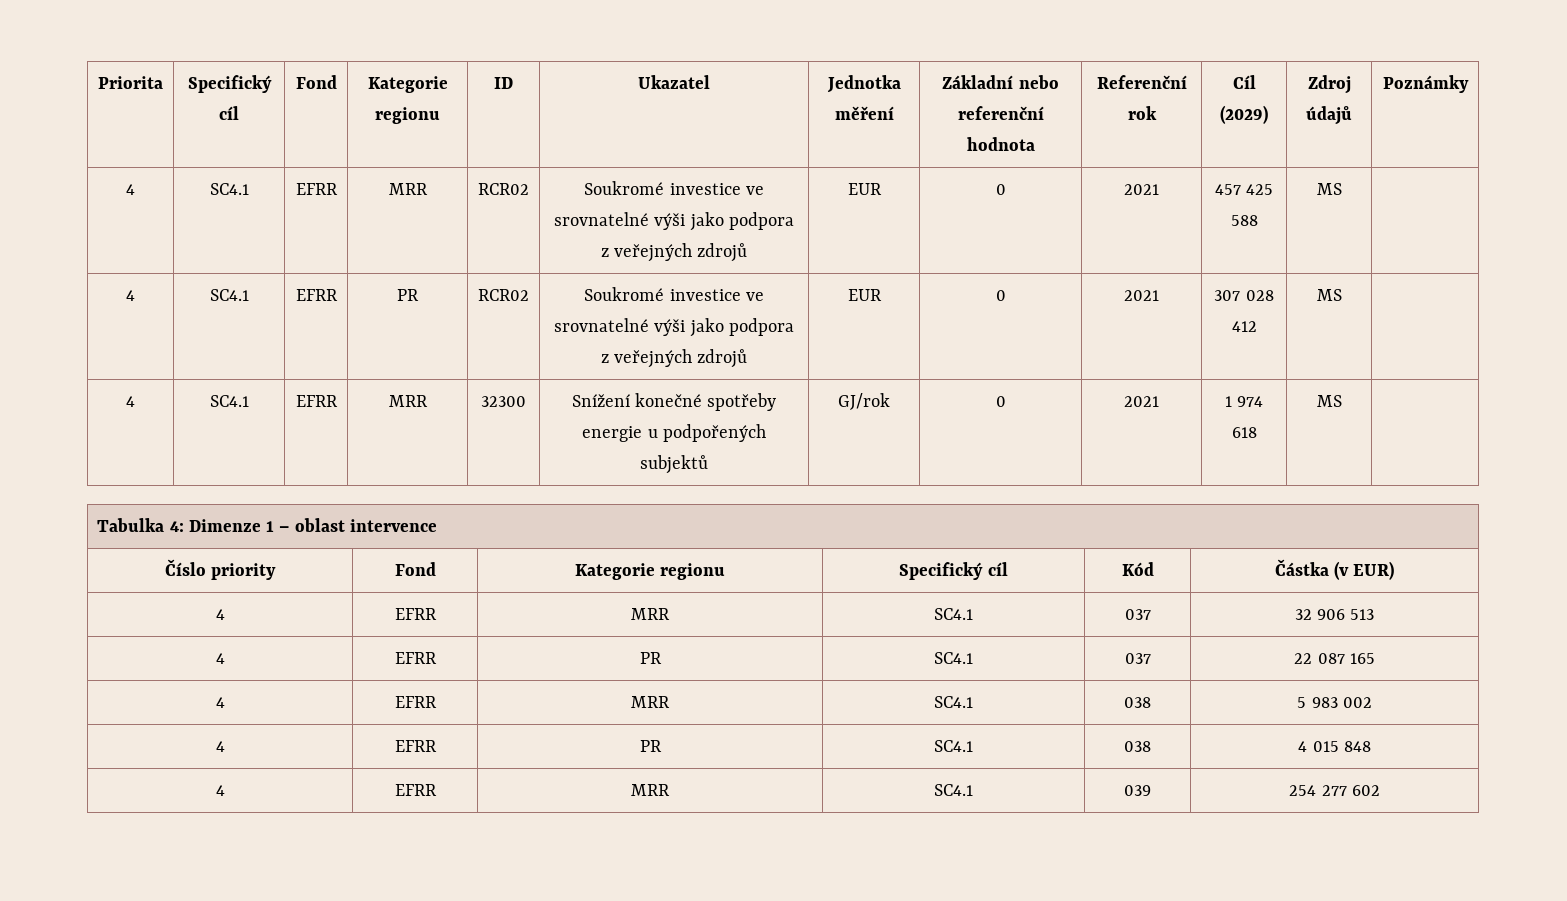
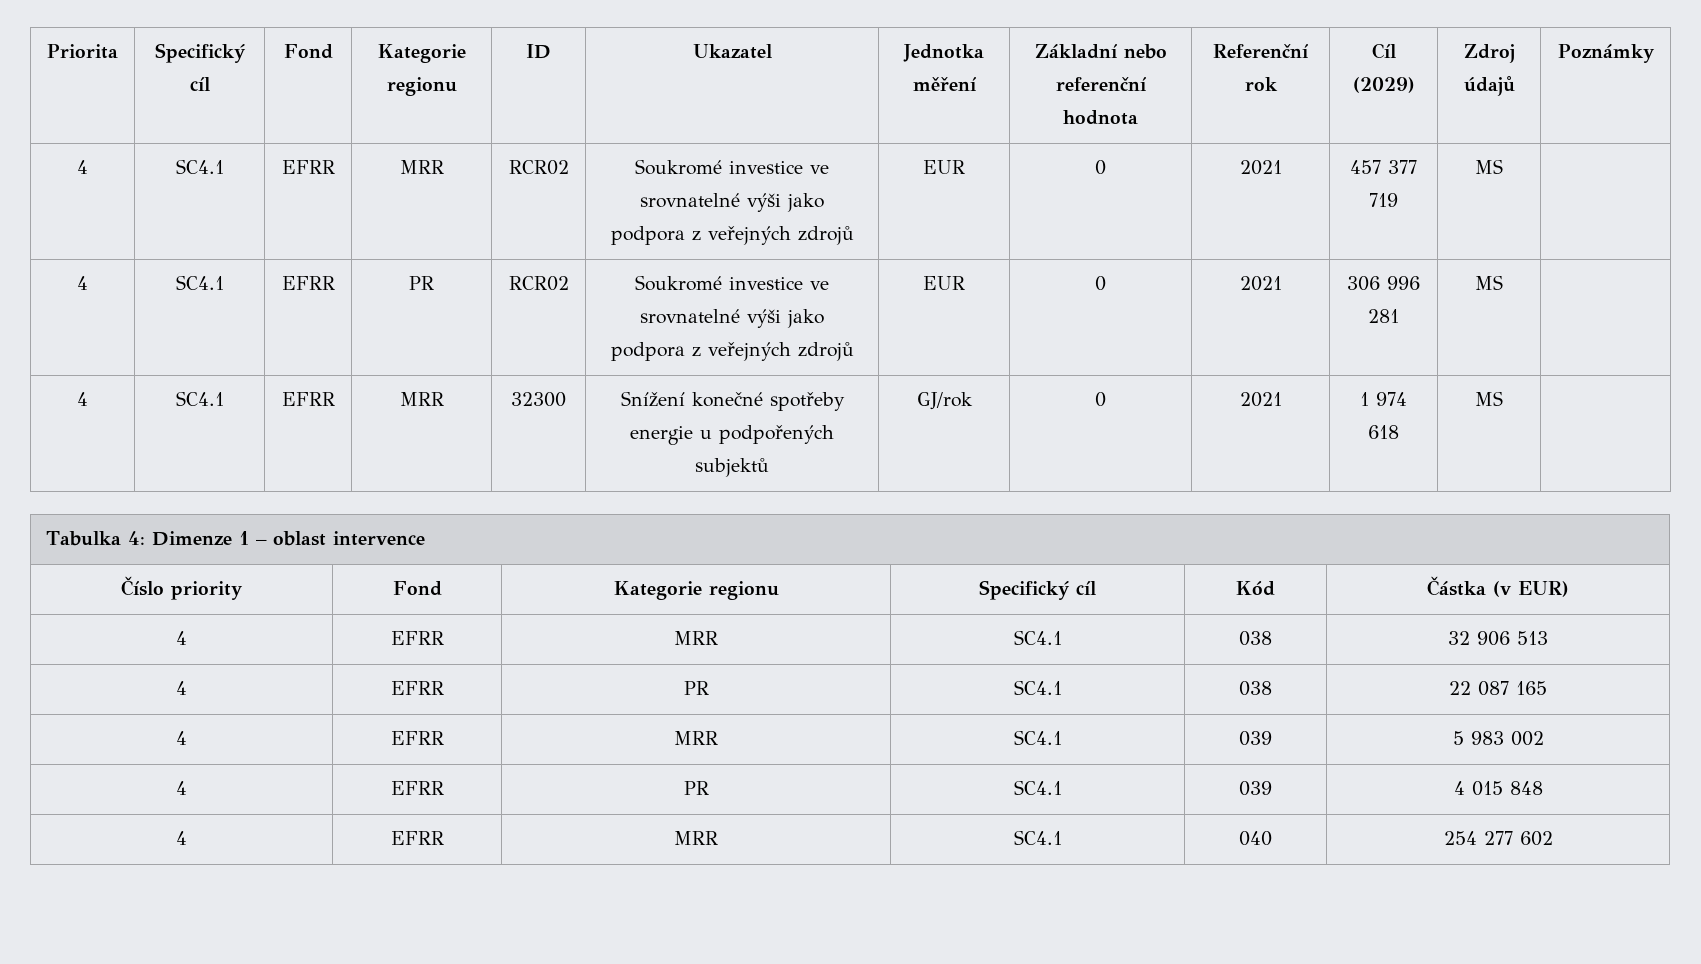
[1246,184,1274,195] [1230,215,1258,226] 425 588 -> [1388,160,1417,174] [1369,193,1398,207] 377 719
[1214,290,1274,301] [1231,321,1257,332] 307 028 412 -> [1347,276,1420,291] [1368,309,1399,323] 306 996 281
[1124,609,1151,620] 037 -> [1239,631,1272,646] 038
[1124,653,1151,664] 037 -> [1239,681,1272,696] 038
[1124,697,1151,708] 038 -> [1239,731,1272,746] 039
[1124,741,1151,752] 038 -> [1239,781,1272,796] 039
[1124,785,1151,796] 039 -> [1239,831,1272,846] 040

